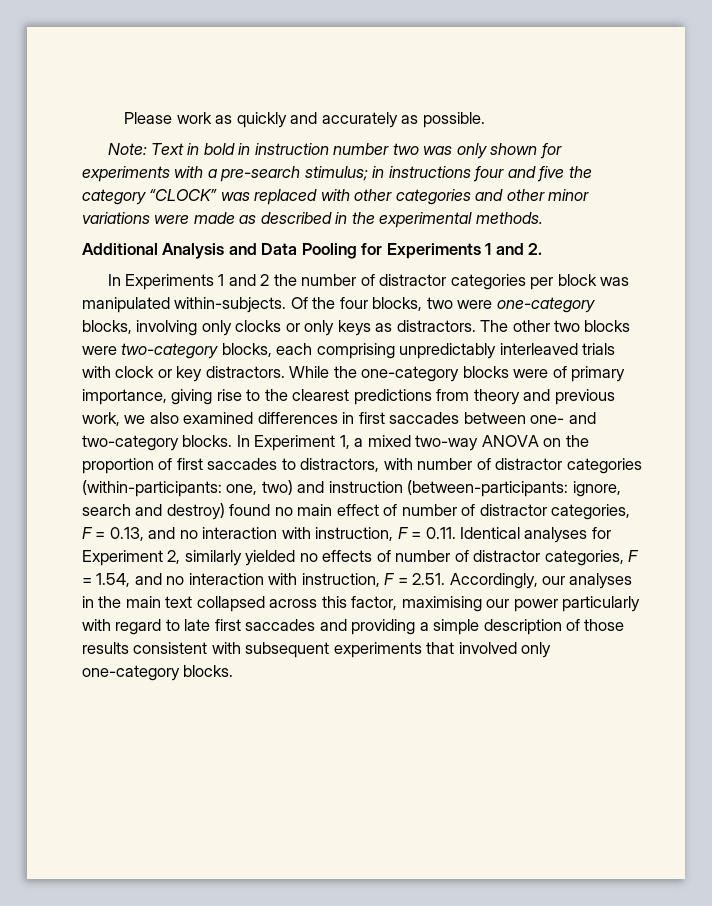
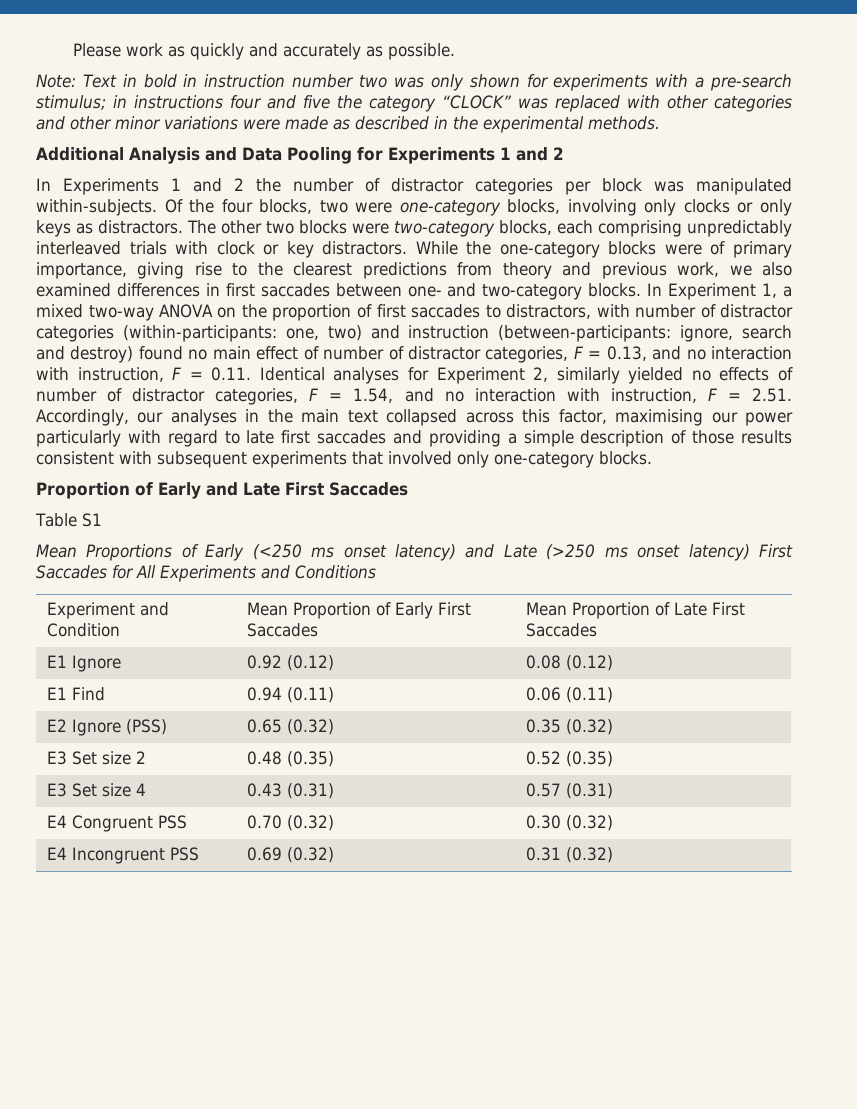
[528,243,543,255] 2. -> [553,147,564,160] 2
(234, 671) none -> [36,482,408,499] [35,513,102,527] [36,544,794,561] [36,565,376,582] [46,602,169,619] [46,623,120,637] [246,602,471,619] [246,623,318,637] [525,602,745,619] [525,623,597,637] [46,655,121,672] [246,655,334,671] [525,655,613,671] [46,687,105,701] [246,687,334,703] [525,687,613,703] [46,719,167,736] [246,719,334,735] [525,719,613,735] [46,751,146,765] [246,751,334,767] [525,751,613,767] [46,783,146,797] [246,783,334,799] [525,783,613,799] [46,815,187,832] [246,815,334,831] [525,815,613,831] [46,847,199,864] [246,847,334,863] [525,847,613,863] // Proportion of Early and Late First Saccades // Table S1 // Mean Proportions of Early (<250 ms onset latency) and Late (>250 ms onset latency) First Saccades for All Experiments and Conditions // Experiment and Condition | Mean Proportion of Early First Saccades | Mean Proportion of Late First Saccades // E1 Ignore | 0.92 (0.12) | 0.08 (0.12) // E1 Find | 0.94 (0.11) | 0.06 (0.11) // E2 Ignore (PSS) | 0.65 (0.32) | 0.35 (0.32) // E3 Set size 2 | 0.48 (0.35) | 0.52 (0.35) // E3 Set size 4 | 0.43 (0.31) | 0.57 (0.31) // E4 Congruent PSS | 0.70 (0.32) | 0.30 (0.32) // E4 Incongruent PSS | 0.69 (0.32) | 0.31 (0.32)

